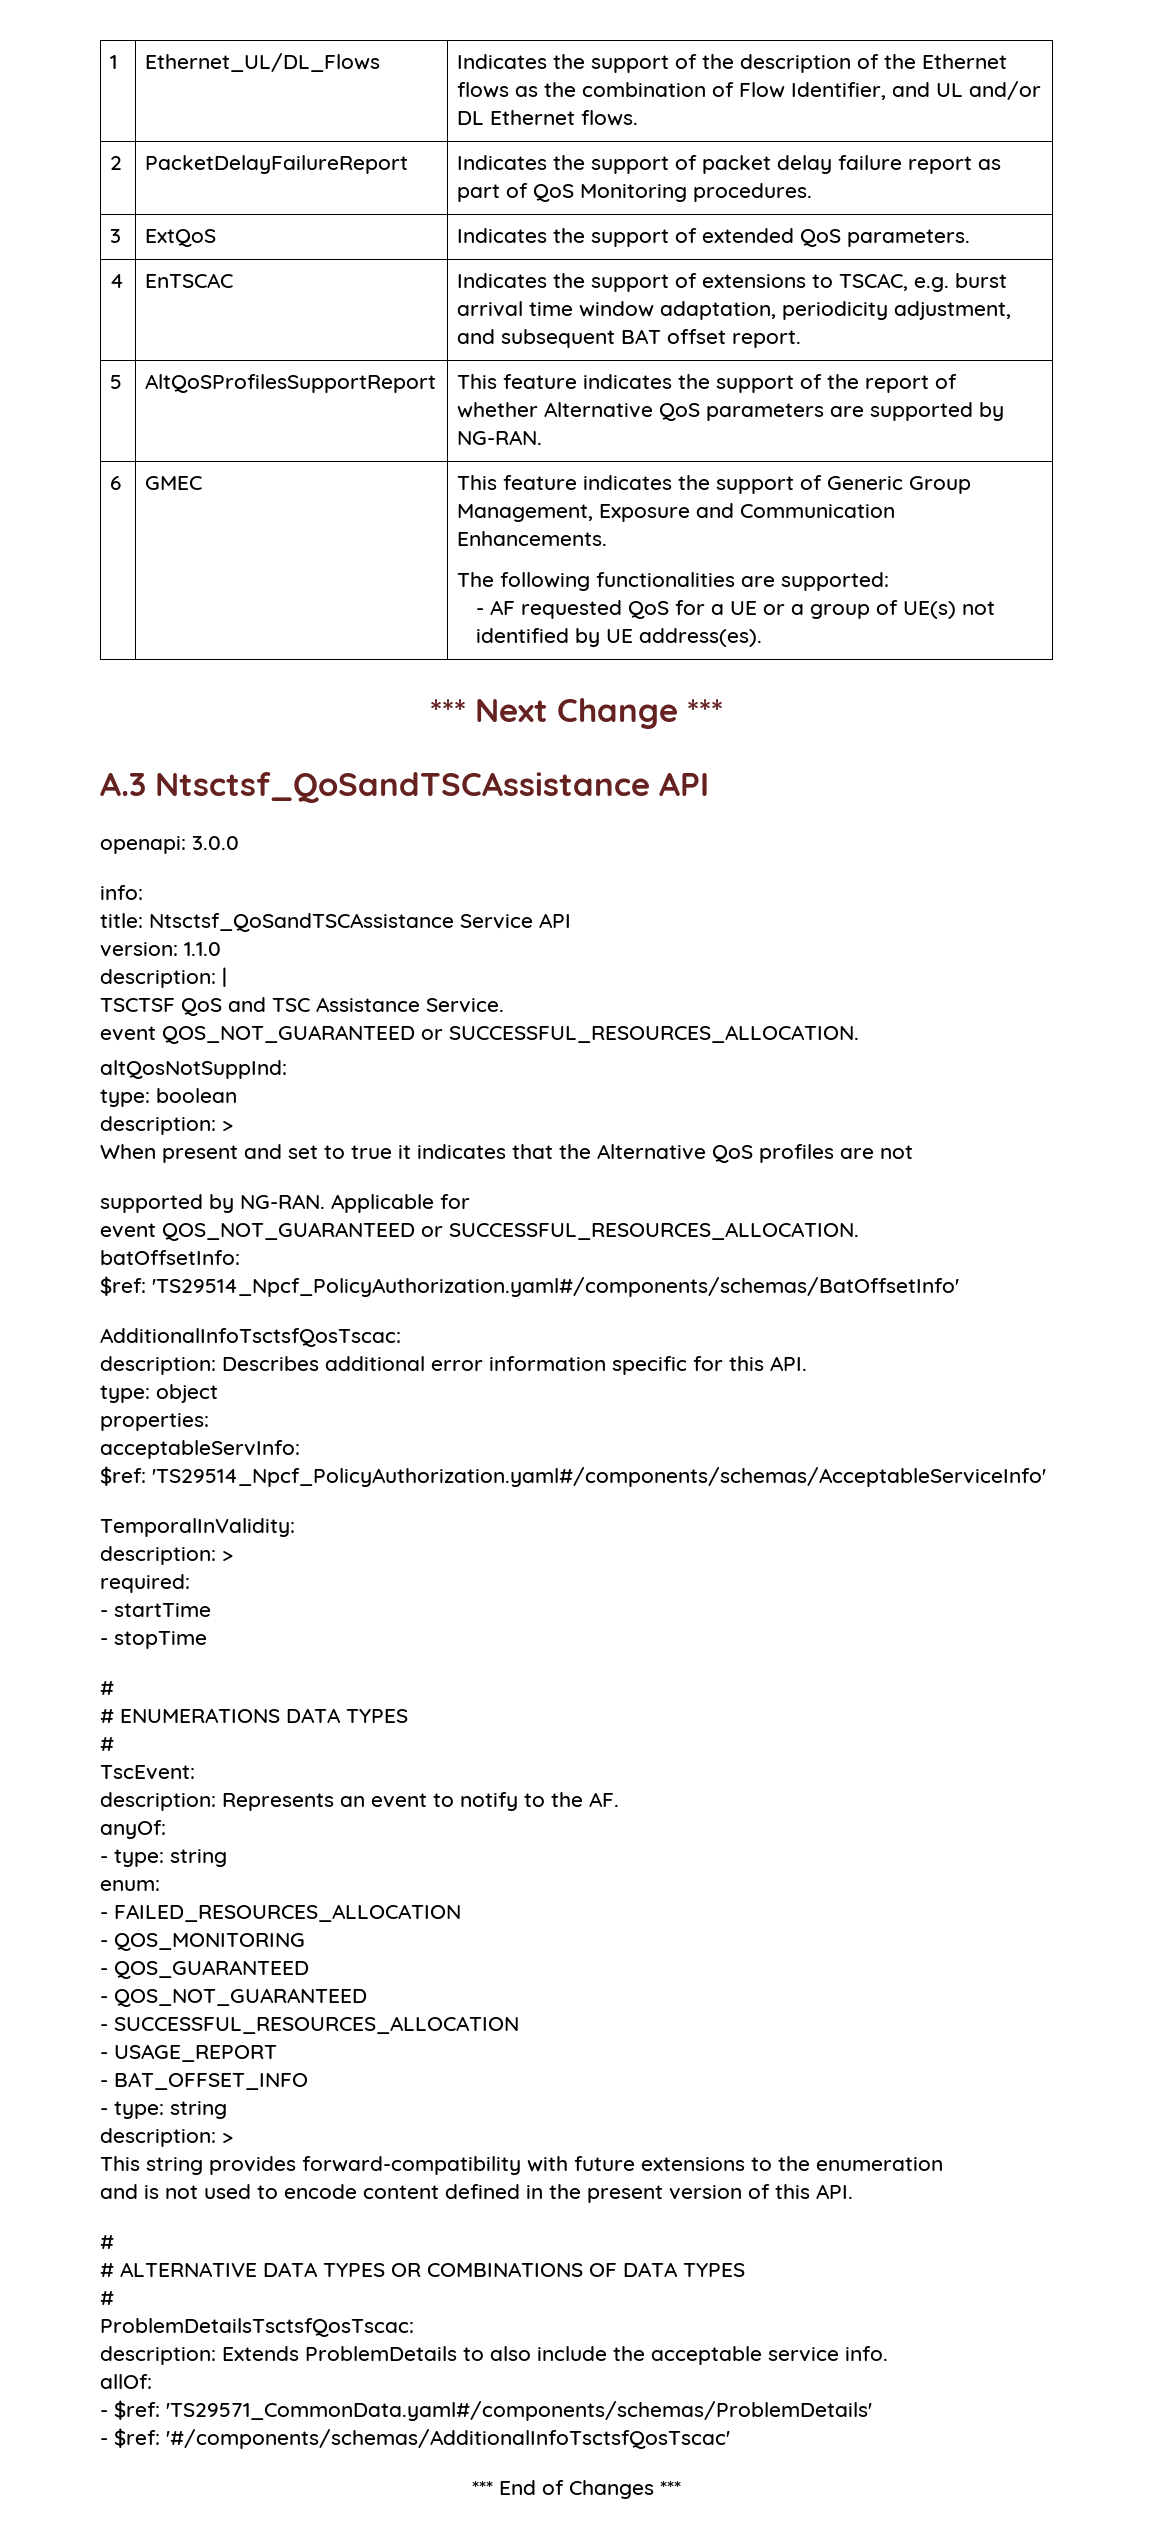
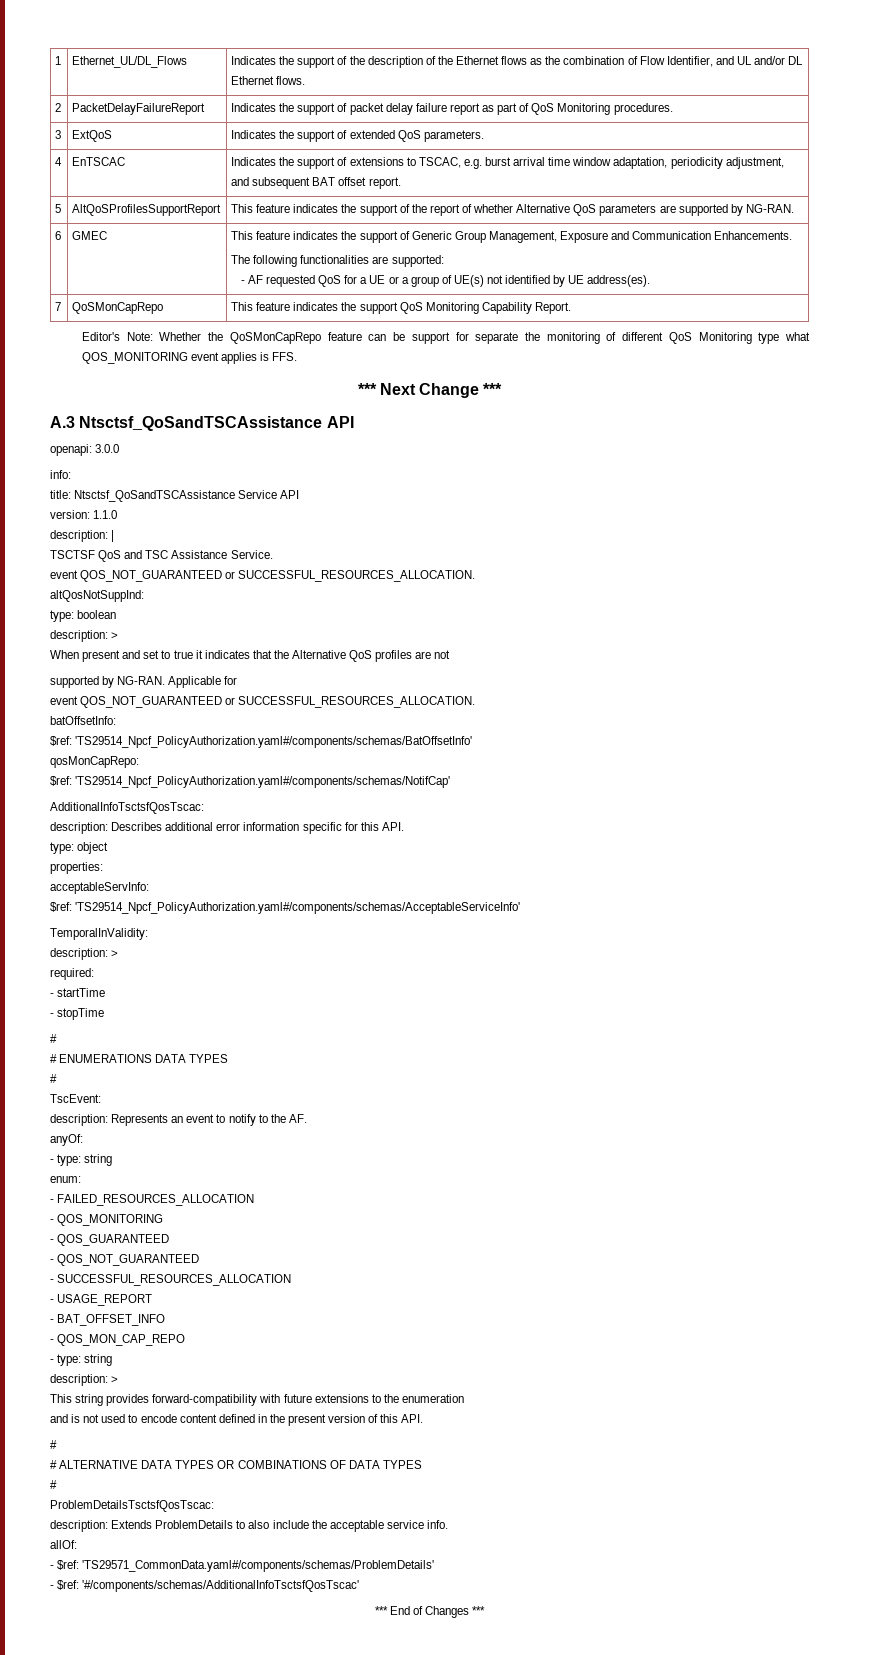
(762, 637) none -> [55,302,62,311] [72,302,164,314] [231,302,572,314] [82,332,811,344] [82,352,298,364] // 7 | QoSMonCapRepo | This feature indicates the support QoS Monitoring Capability Report. // Editor's Note: Whether the QoSMonCapRepo feature can be support for separate the monitoring of different QoS Monitoring type what QOS_MONITORING event applies is FFS.
(959, 1287) none -> [50,756,139,768] [50,776,451,788] // qosMonCapRepo: // $ref: 'TS29514_Npcf_PolicyAuthorization.yaml#/components/schemas/NotifCap'
(308, 2081) none -> [50,1334,186,1346] // - QOS_MON_CAP_REPO

